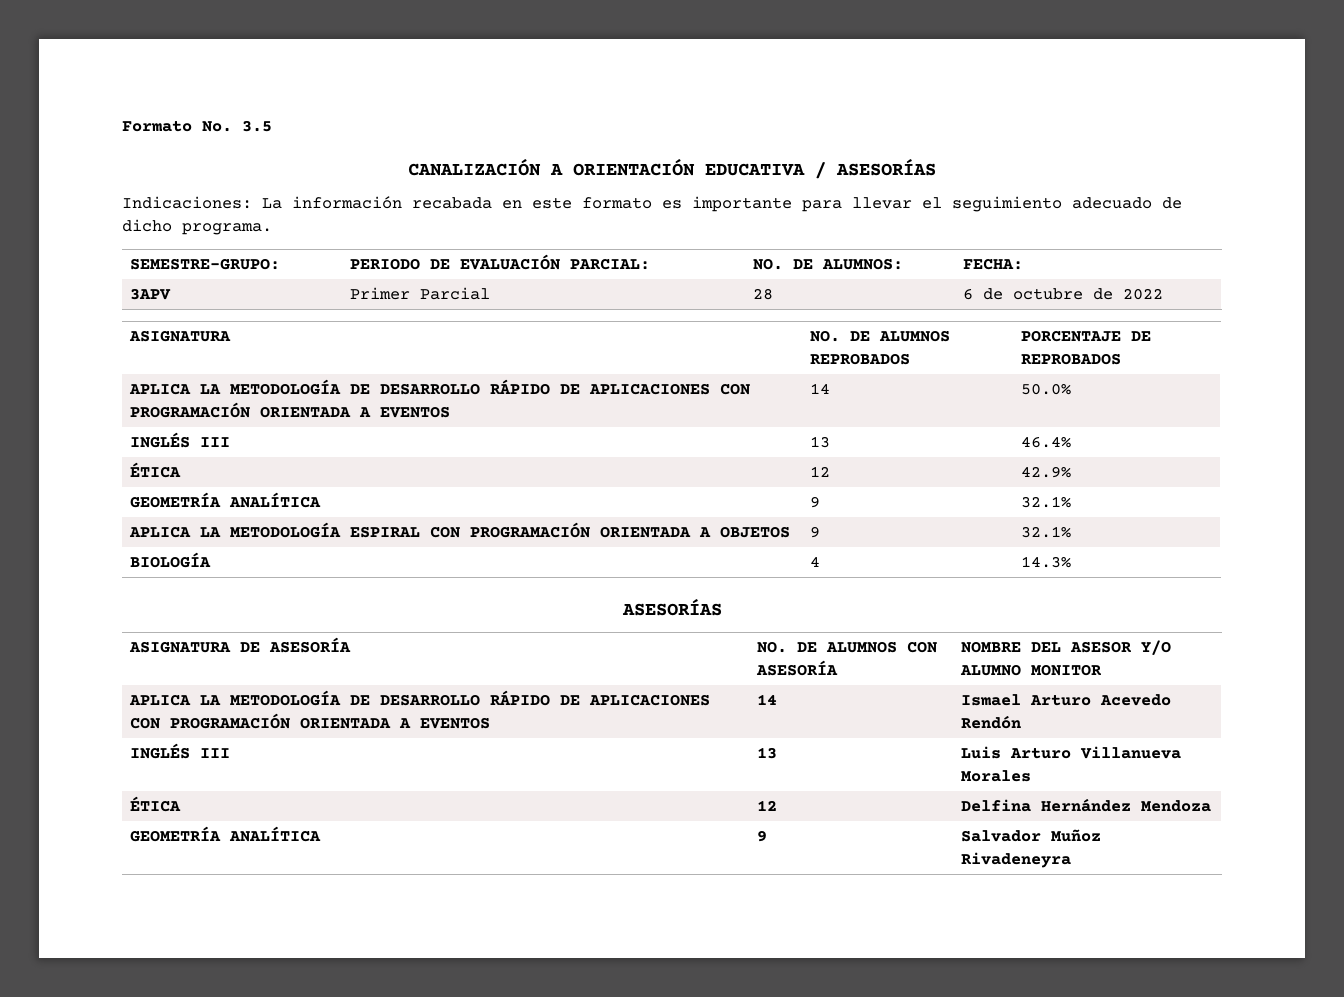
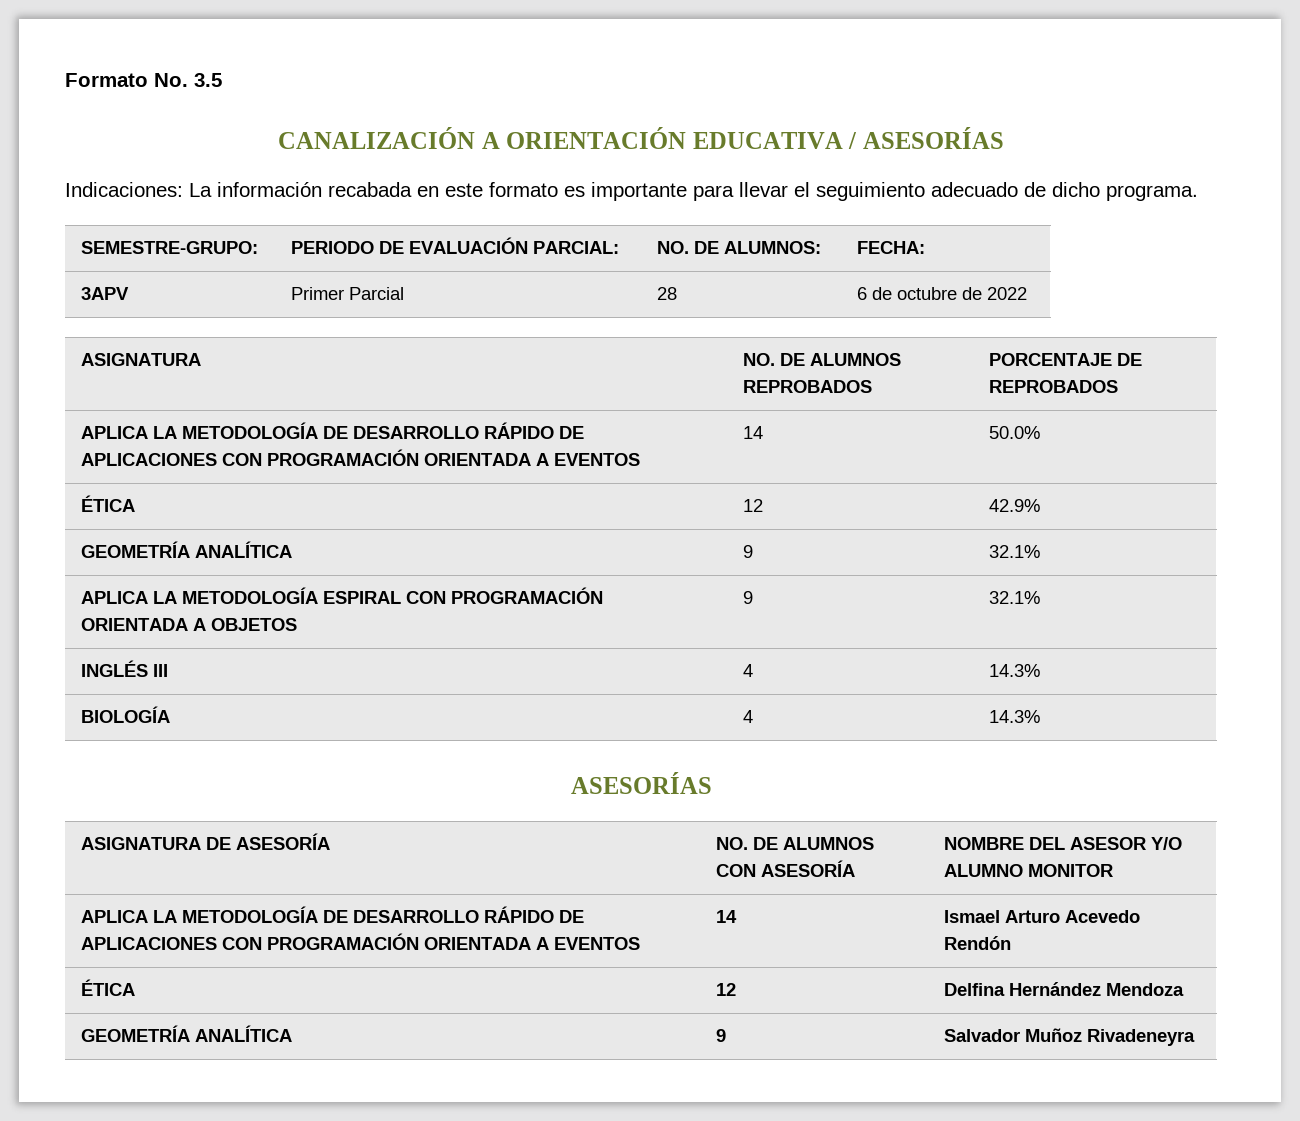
[130,432,231,448] [810,436,831,448] [1021,436,1072,448] // INGLÉS III | 13 | 46.4% -> (1041, 432) none
(1072, 532) none -> [81,660,169,677] [743,664,754,677] [989,664,1041,677] // INGLÉS III | 4 | 14.3%
[130,743,231,759] [757,747,778,759] [961,746,1182,759] [961,770,1032,782] // INGLÉS III | 13 | Luis Arturo Villanueva Morales -> (1012, 943) none

